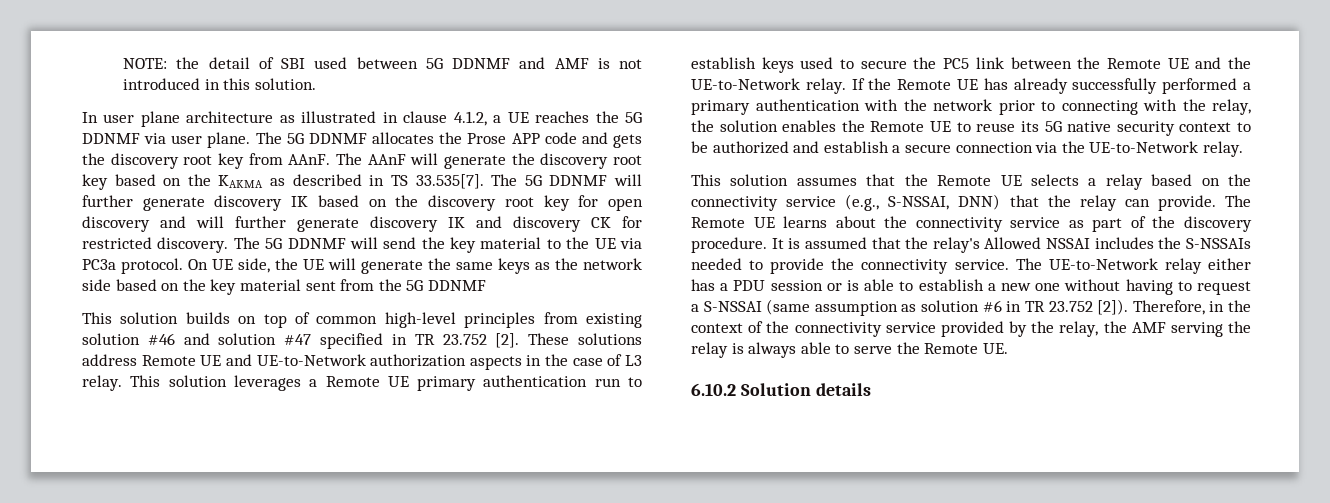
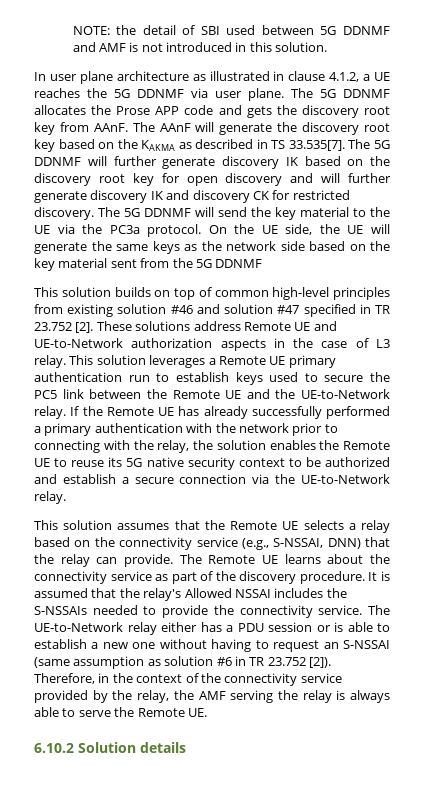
(643, 243) none -> [82,224,103,234] the
(208, 264) none -> [234,224,255,234] the
[691,304,699,312] a -> [323,642,339,649] an

